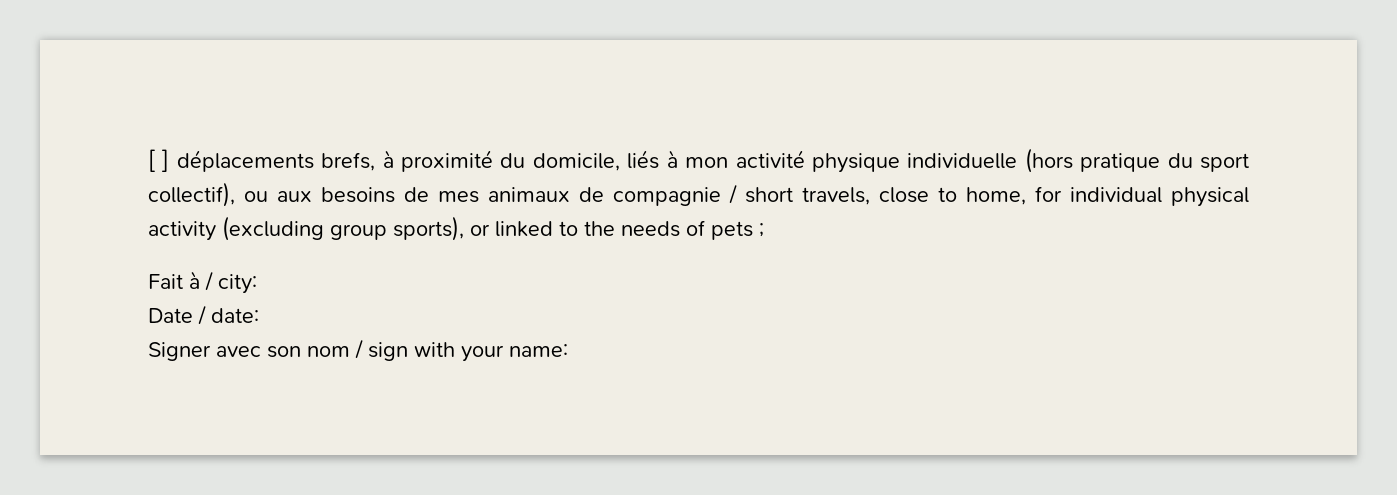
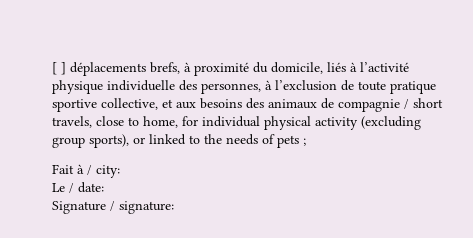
[685,148,1249,173] [148,182,479,207] mon activité physique individuelle (hors pratique du sport collectif), ou aux besoins de mes -> [360,62,409,72] [52,80,436,94] [52,98,264,112] l’activité physique individuelle des personnes, à l’exclusion de toute pratique sportive collective, et aux besoins des
[148,308,193,323] Date -> [52,183,65,192] Le
[148,339,568,362] Signer avec son nom / sign with your name: -> [52,201,174,214] Signature / signature:

